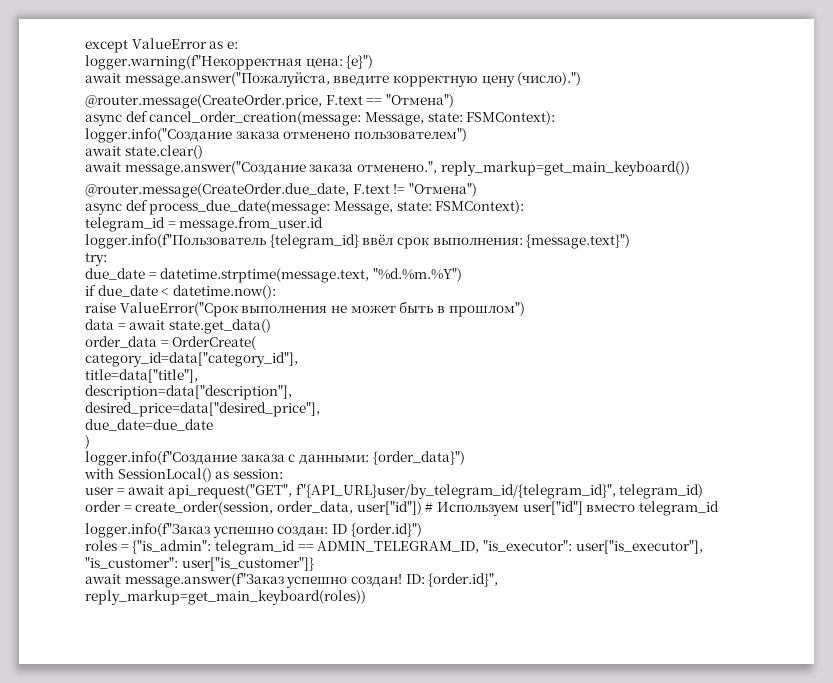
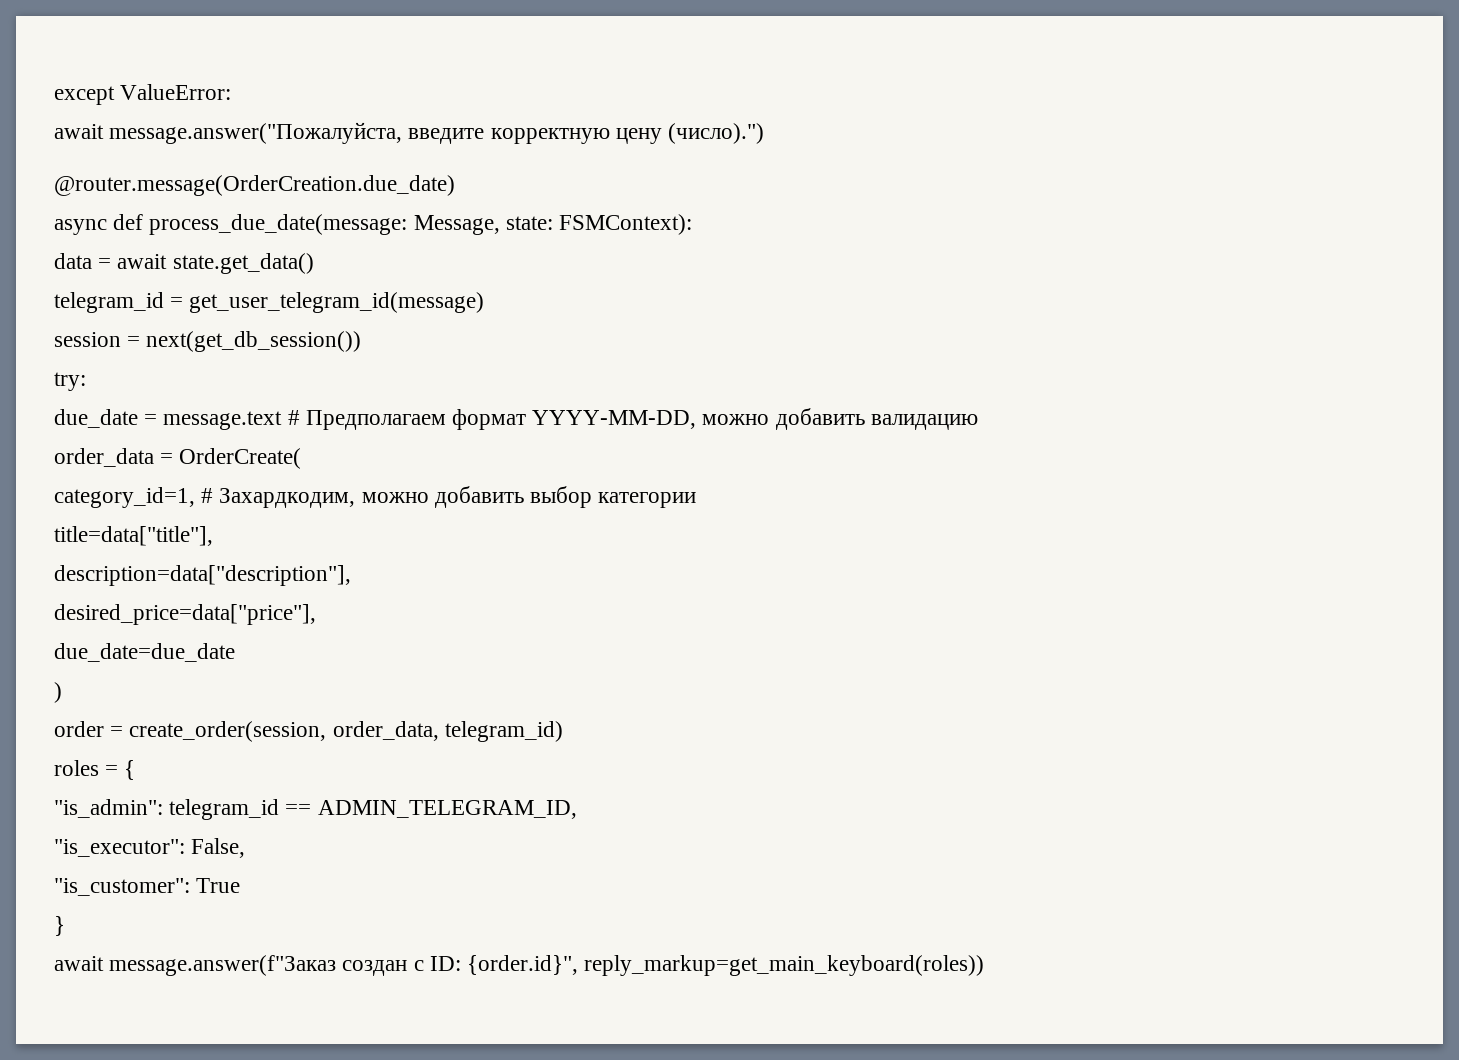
[131,38,238,49] [85,55,374,70] ValueError as e: // logger.warning(f"Некорректная цена: {e}") -> [120,84,232,100] ValueError:
[85,94,454,109] [85,111,556,126] [85,128,467,143] [85,145,203,159] [85,161,690,176] [85,183,477,198] @router.message(CreateOrder.price, F.text == "Отмена") // async def cancel_order_creation(message: Message, state: FSMContext): // logger.info("Создание заказа отменено пользователем") // await state.clear() // await message.answer("Создание заказа отменено.", reply_markup=get_main_keyboard()) // @router.message(CreateOrder.due_date, F.text != "Отмена") -> [54,175,455,196] @router.message(OrderCreation.due_date)
[85,217,324,232] [85,234,631,249] [85,252,107,266] [85,268,462,283] [85,285,276,299] [85,301,525,317] [85,319,271,334] [85,336,257,350] [85,352,298,367] telegram_id = message.from_user.id // logger.info(f"Пользователь {telegram_id} ввёл срок выполнения: {message.text}") // try: // due_date = datetime.strptime(message.text, "%d.%m.%Y") // if due_date < datetime.now(): // raise ValueError("Срок выполнения не может быть в прошлом") // data = await state.get_data() // order_data = OrderCreate( // category_id=data["category_id"], -> [54,253,314,274] [54,292,485,313] [54,331,362,352] [54,372,86,391] [54,408,978,430] [54,448,302,469] [54,486,697,508] data = await state.get_data() // telegram_id = get_user_telegram_id(message) // session = next(get_db_session()) // try: // due_date = message.text # Предполагаем формат YYYY-MM-DD, можно добавить валидацию // order_data = OrderCreate( // category_id=1, # Захардкодим, можно добавить выбор категории
[85,402,320,417] desired_price=data["desired_price"], -> [54,604,316,625] desired_price=data["price"],
[85,451,465,466] [84,468,283,482] [85,484,704,499] [85,501,719,516] [85,523,422,538] logger.info(f"Создание заказа с данными: {order_data}") // with SessionLocal() as session: // user = await api_request("GET", f"{API_URL}user/by_telegram_id/{telegram_id}", telegram_id) // order = create_order(session, order_data, user["id"]) # Используем user["id"] вместо telegram_id // logger.info(f"Заказ успешно создан: ID {order.id}") -> [54,721,563,742] order = create_order(session, order_data, telegram_id)
[132,540,212,554] {"is_admin": -> [124,760,136,780] [54,799,163,818] { // "is_admin":
[482,540,703,554] [85,557,314,571] "is_executor": user["is_executor"], "is_customer": user["is_customer"]} -> [54,838,246,858] [54,878,241,896] [54,916,65,936] // "is_executor": False, // "is_customer": True // }
[286,574,402,588] успешно создан! -> [342,960,424,976] создан с

